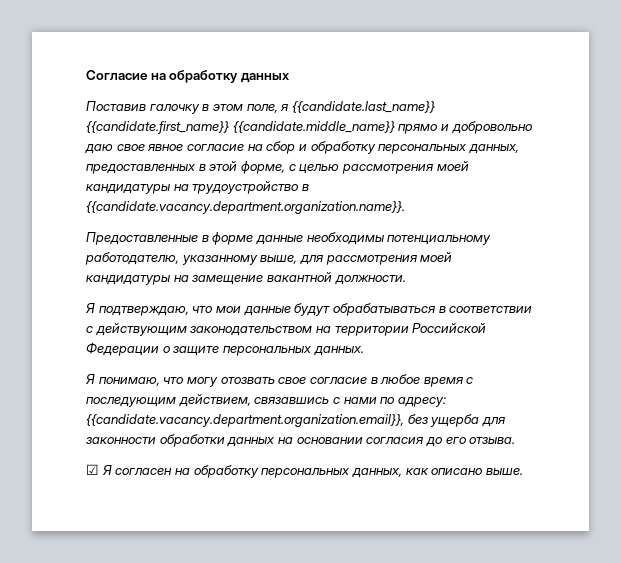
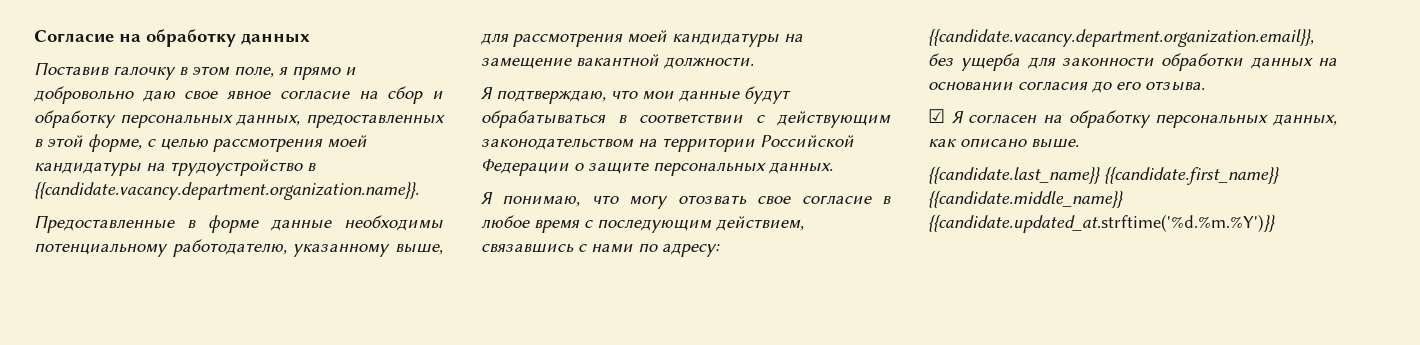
[291,101,435,113] [86,121,395,134] {{candidate.last_name}} {{candidate.first_name}} {{candidate.middle_name}} -> (288, 71) none
(523, 471) none -> [928,167,1279,185] [928,191,1123,208] [928,214,1275,233] // {{candidate.last_name}} {{candidate.first_name}} {{candidate.middle_name}} {{candidate.updated_at.strftime('%d.%m.%Y')}}

